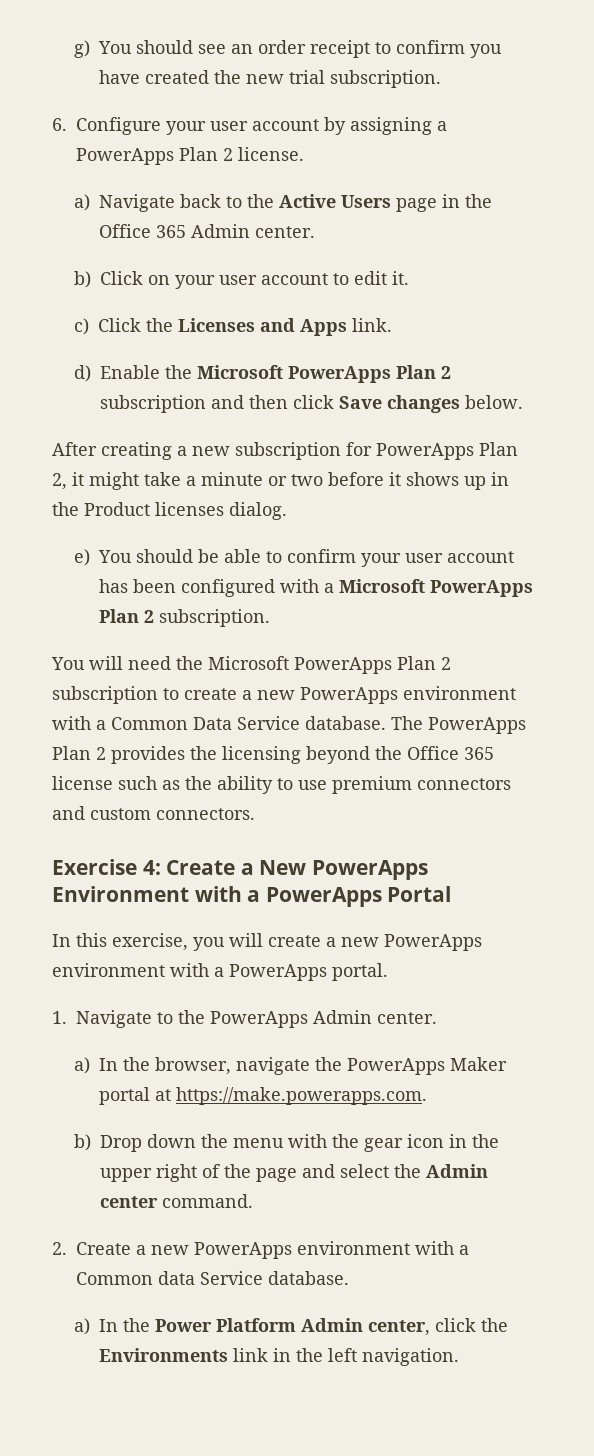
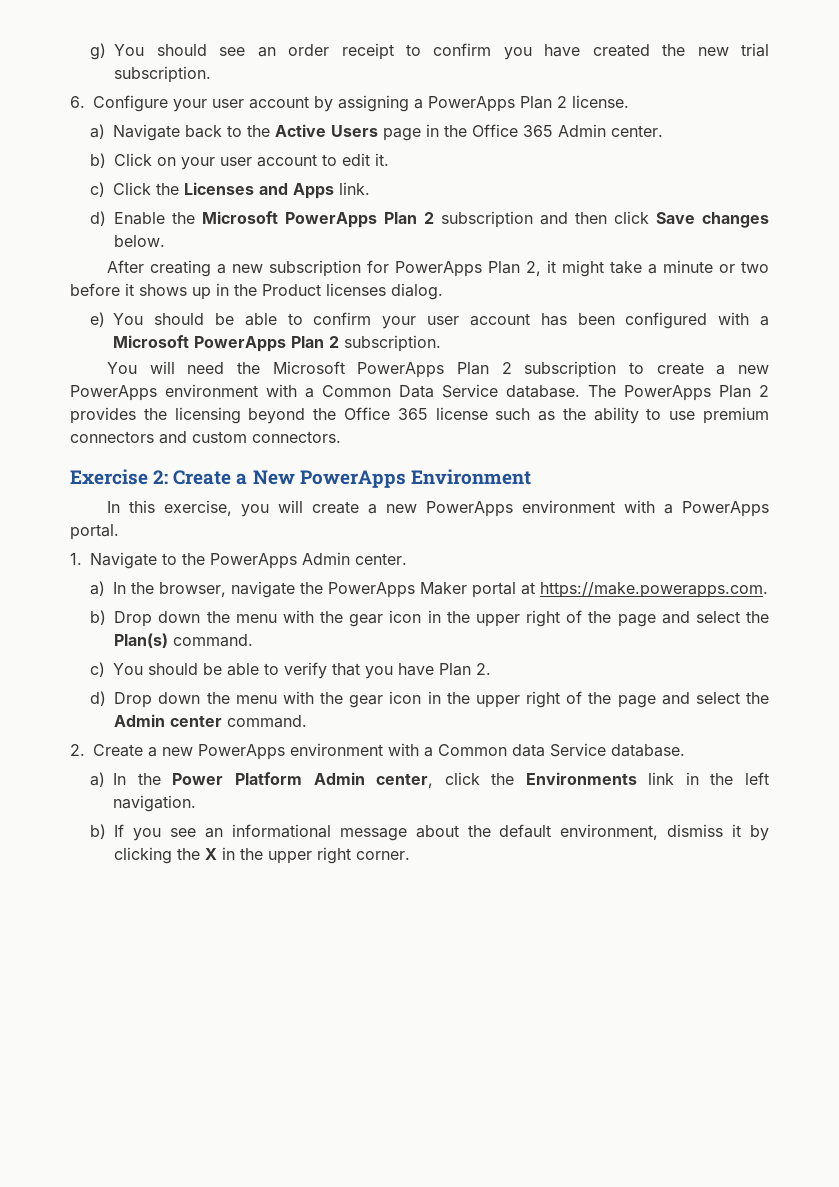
[142,860,161,875] 4: -> [153,470,169,484] 2:
[194,886,452,907] with a PowerApps Portal -> (531, 477) none
(422, 1171) none -> [114,633,254,648] [90,662,492,679] [90,691,770,708] Plan(s) command. // c) You should be able to verify that you have Plan 2. // d) Drop down the menu with the gear icon in the upper right of the page and select the
(460, 1357) none -> [90,824,770,841] [114,847,411,864] // b) If you see an informational message about the default environment, dismiss it by clicking the X in the upper right corner.

